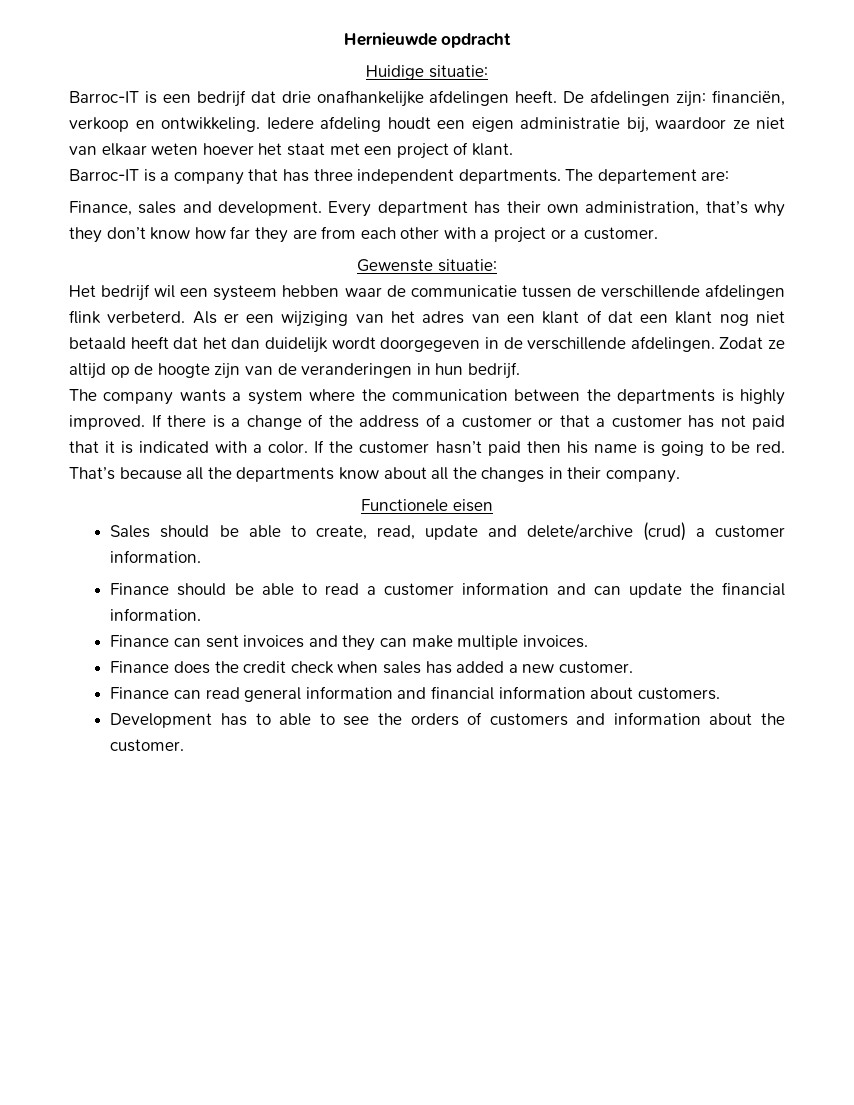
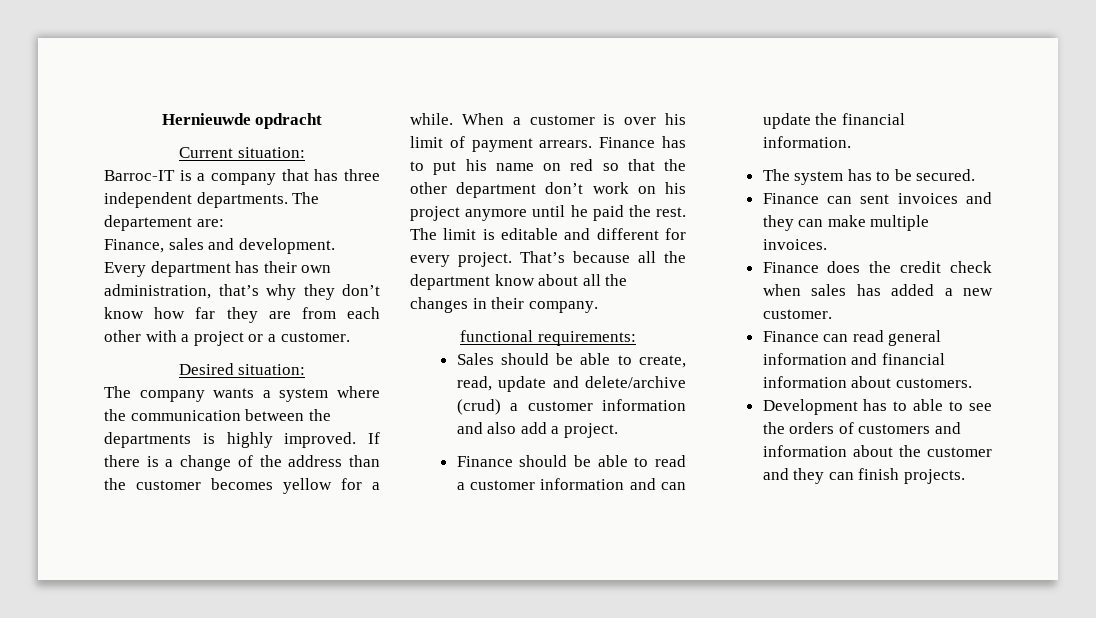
[366,65,488,80] [69,90,785,107] [69,116,785,133] [69,142,513,159] Huidige situatie: // Barroc-IT is een bedrijf dat drie onafhankelijke afdelingen heeft. De afdelingen zijn: financiën, verkoop en ontwikkeling. Iedere afdeling houdt een eigen administratie bij, waardoor ze niet van elkaar weten hoever het staat met een project of klant. -> [179,147,305,158] Current situation:
[357,259,497,272] [69,284,785,301] [69,310,785,327] [69,336,785,353] [69,362,520,379] Gewenste situatie: // Het bedrijf wil een systeem hebben waar de communicatie tussen de verschillende afdelingen flink verbeterd. Als er een wijziging van het adres van een klant of dat een klant nog niet betaald heeft dat het dan duidelijk wordt doorgegeven in de verschillende afdelingen. Zodat ze altijd op de hoogte zijn van de veranderingen in hun bedrijf. -> [178,363,306,375] Desired situation:
[425,414,785,430] [69,440,785,456] of a customer or that a customer has not paid that it is indicated with a color. If the customer hasn’t paid then his name is going to be red. -> [349,455,380,467] [104,478,380,494] [410,113,686,125] [410,136,686,152] [410,159,686,175] [410,182,686,198] [410,205,686,221] [410,228,686,240] [410,252,512,267] than the customer becomes yellow for a while. When a customer is over his limit of payment arrears. Finance has to put his name on red so that the other department don’t work on his project anymore until he paid the rest. The limit is editable and different for every project.
[236,467,335,482] departments -> [410,274,490,290] department
[361,499,493,512] Functionele eisen -> [460,330,636,346] functional requirements:
[110,550,202,563] information. -> [602,399,686,411] [456,422,618,438] information and also add a project.
(202, 614) none -> [762,169,976,185] // The system has to be secured.
[110,739,185,752] customer. -> [927,447,992,457] [762,468,965,484] customer and they can finish projects.

